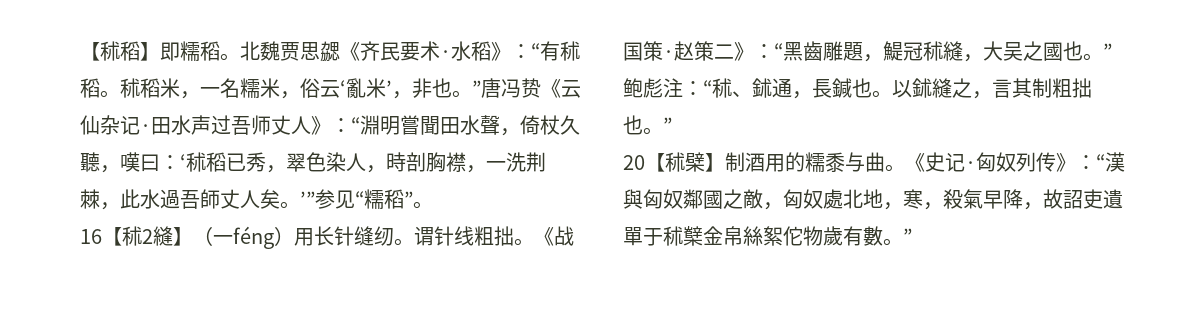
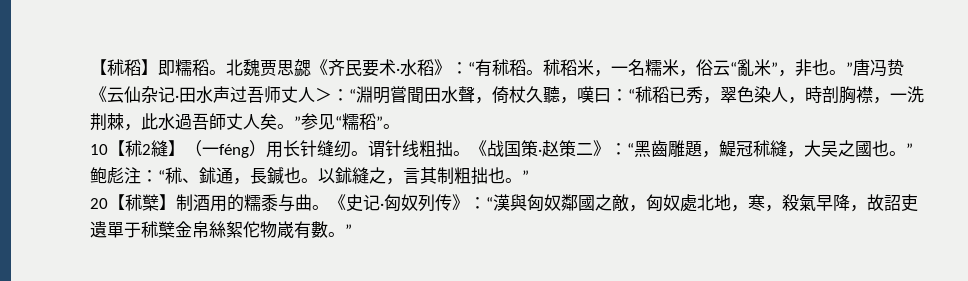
[340,78,392,98] ‘亂米’ -> [730,59,778,77] “亂米”
[311,116,331,135] 》 -> [315,88,332,102] ＞
[180,154,186,170] ‘ -> [628,89,635,101] “
[300,191,315,207] ’” -> [294,116,301,128] ”
[80,229,102,244] 16 -> [90,144,108,155] 10
[685,152,705,172] 檗 -> [142,194,159,211] 櫱
[823,226,843,246] 歲 -> [277,221,294,239] 嵅

